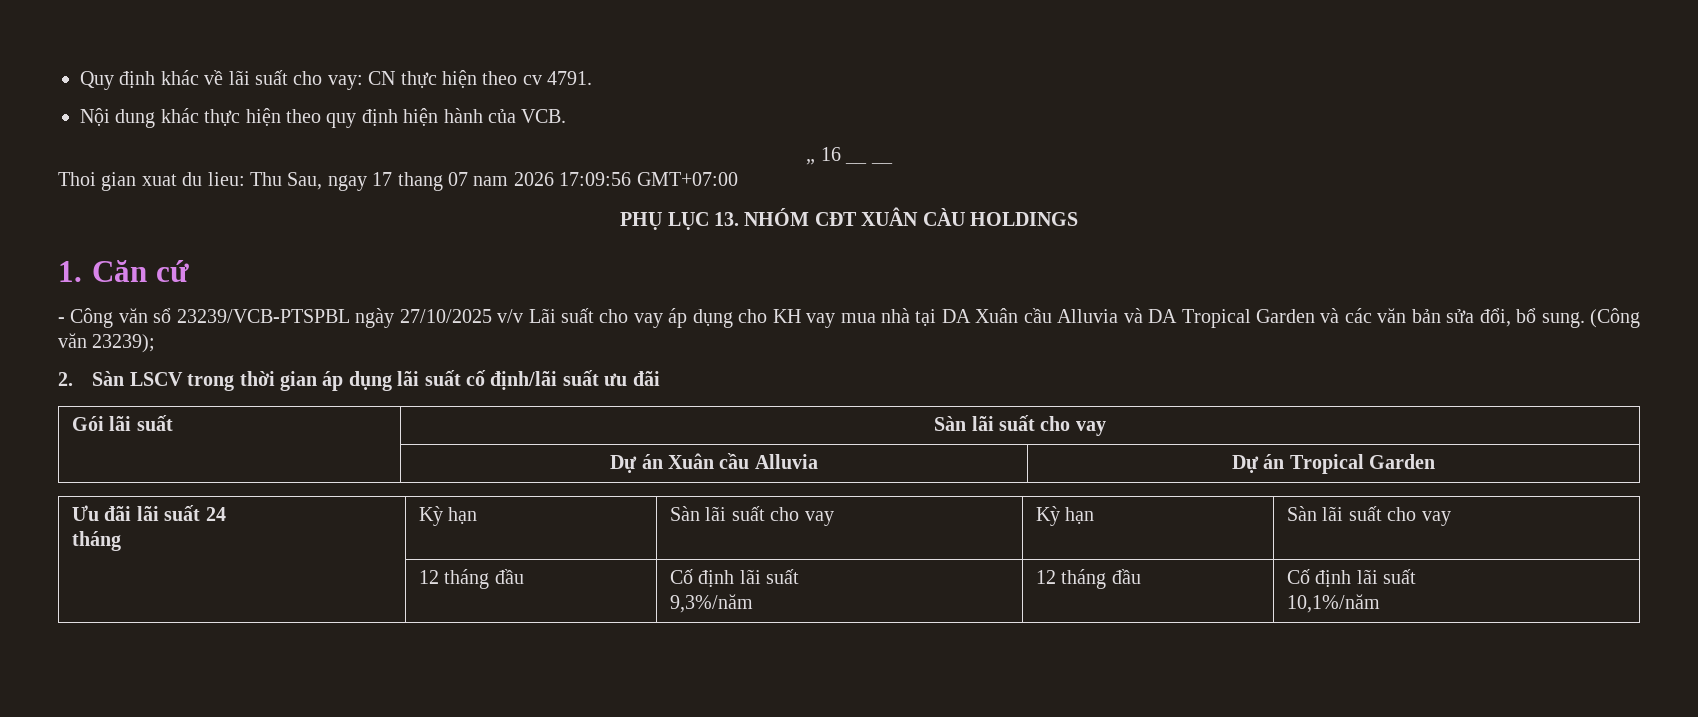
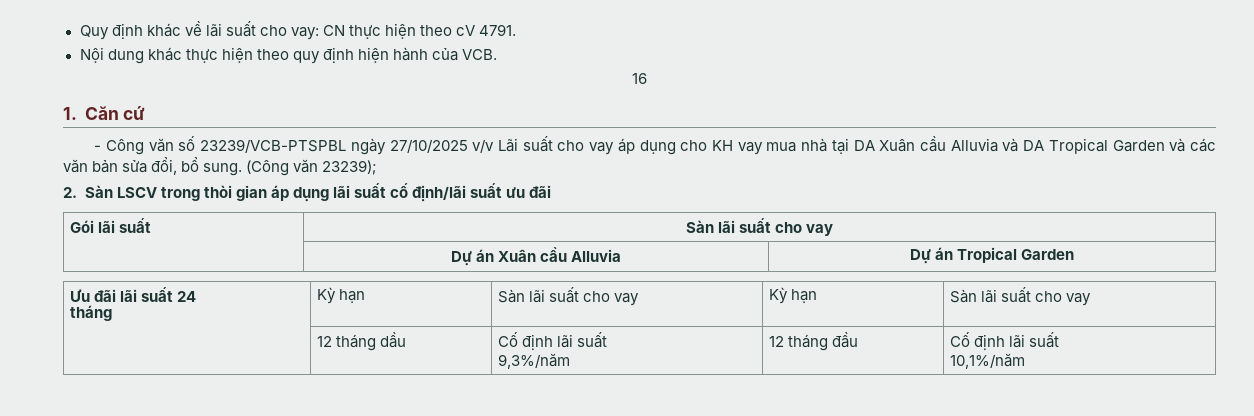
[522,75,542,85] cv -> [456,25,476,36] cV
[806,159,816,165] „ -> (498, 54) none
[845,161,893,164] [58,172,738,191] [620,207,1078,230] __ __ // Thoi gian xuat du lieu: Thu Sau, ngay 17 thang 07 nam 2026 17:09:56 GMT+07:00 // PHỤ LỤC 13. NHÓM CĐT XUÂN CÀU HOLDINGS -> (647, 78) none
[153,308,172,323] sổ -> [178,136,196,151] số
[239,371,275,386] thời -> [203,185,232,198] thòi
[494,569,524,584] đầu -> [380,332,407,348] dầu

